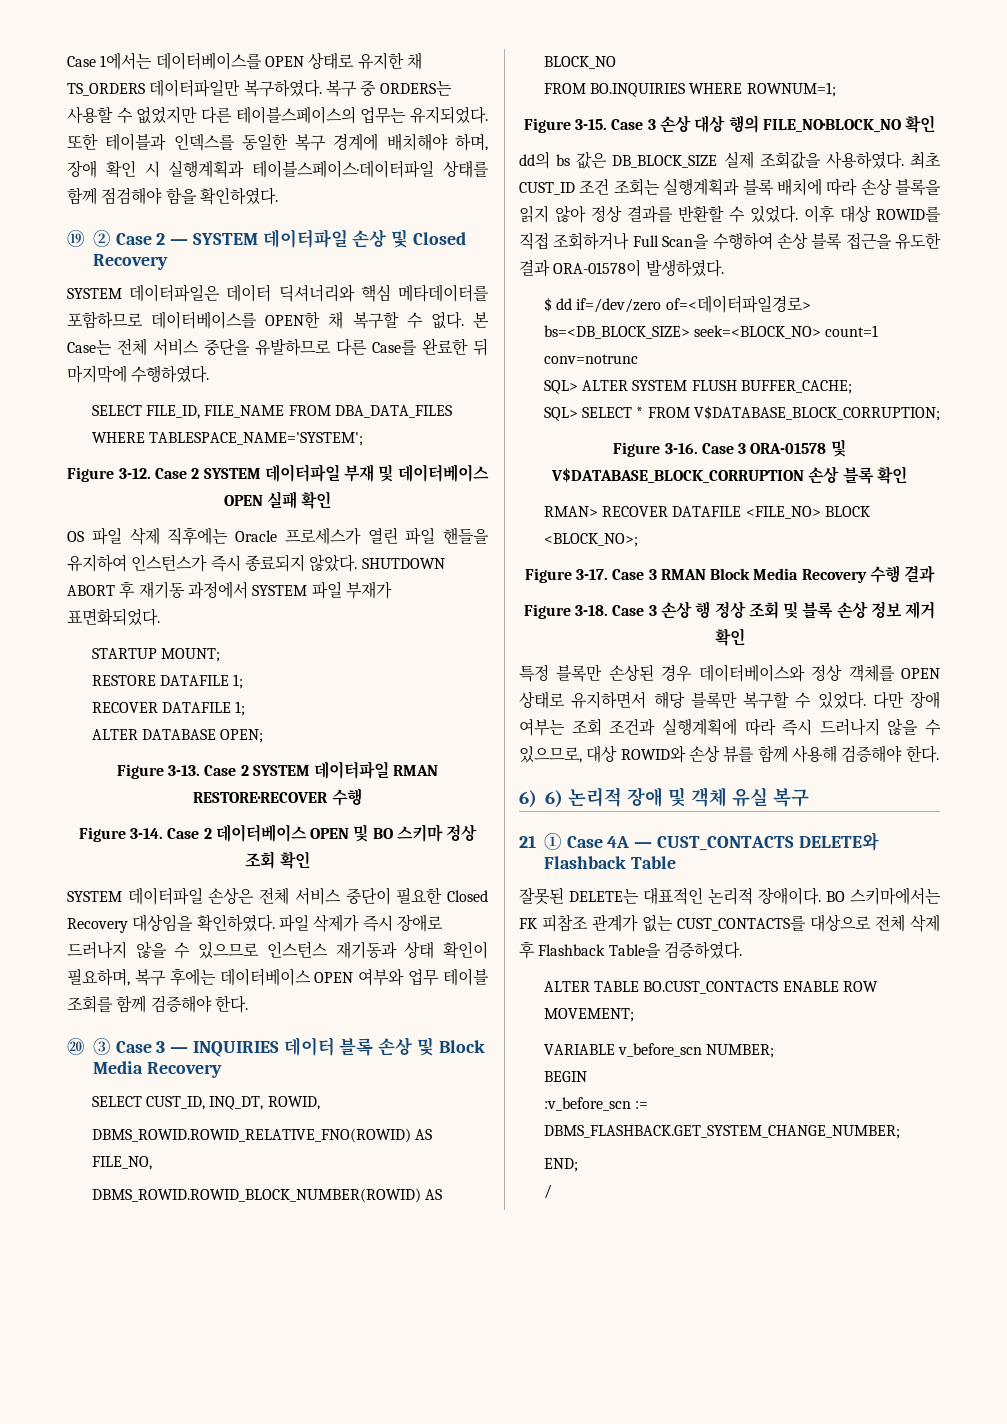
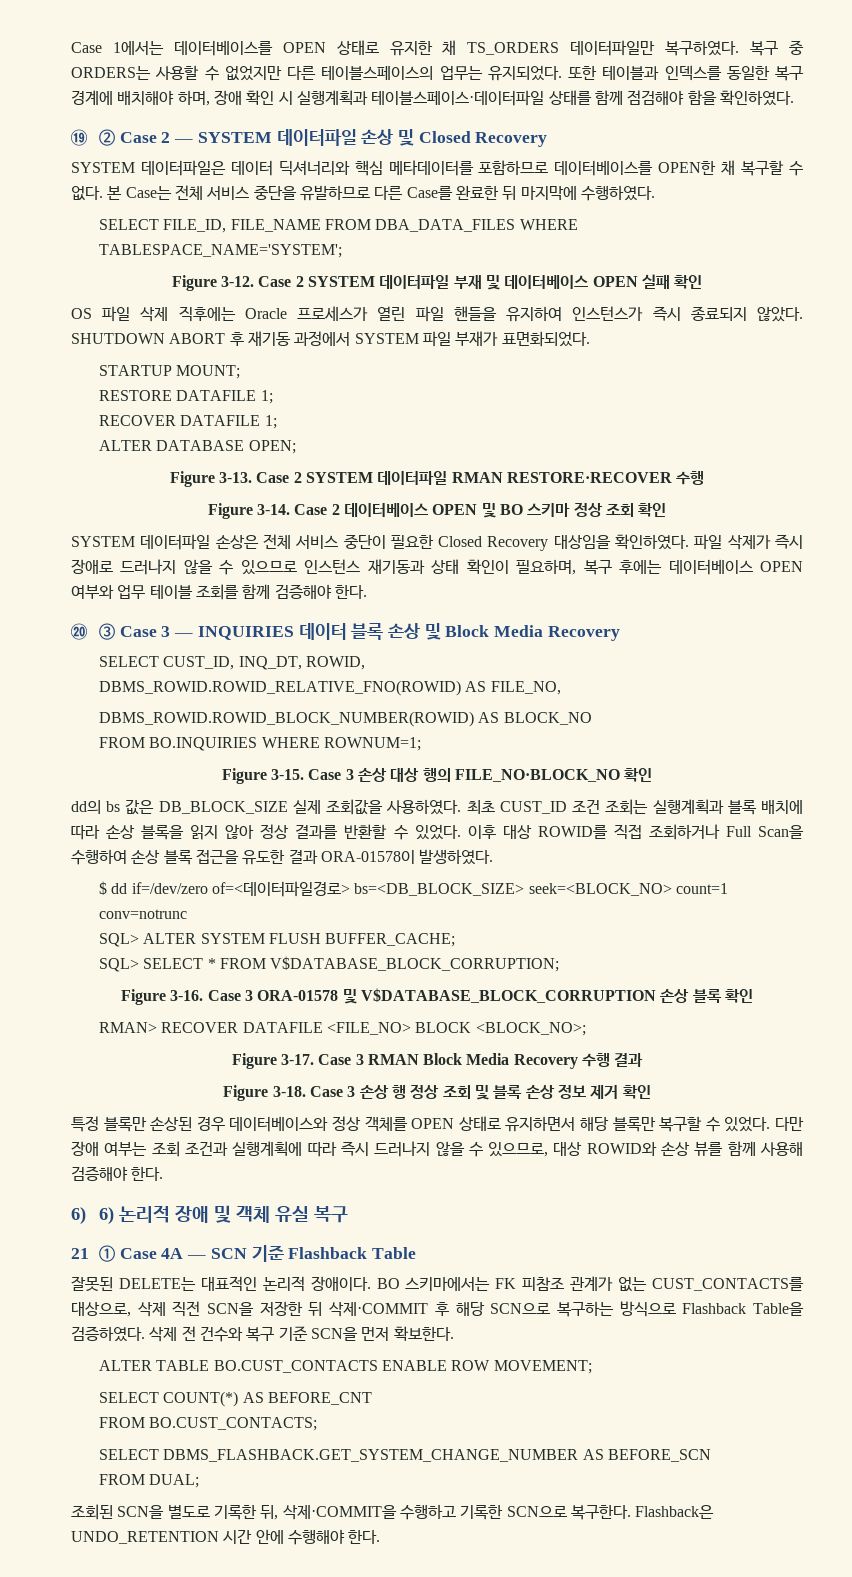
[656,832,879,851] CUST_CONTACTS DELETE와 -> [210,1245,284,1262] SCN 기준
[810,914,940,932] [519,941,742,959] 대상으로 전체 삭제 후 Flashback Table을 검증하였다. -> [71,1301,805,1317] [71,1326,454,1342] 대상으로, 삭제 직전 SCN을 저장한 뒤 삭제·COMMIT 후 해당 SCN으로 복구하는 방식으로 Flashback Table을 검증하였다. 삭제 전 건수와 복구 기준 SCN을 먼저 확보한다.
[543,1043,775,1058] [543,1071,587,1082] [543,1097,648,1111] [543,1125,900,1139] [543,1158,578,1172] [543,1184,552,1199] VARIABLE v_before_scn NUMBER; // BEGIN // :v_before_scn := DBMS_FLASHBACK.GET_SYSTEM_CHANGE_NUMBER; // END; // / -> [98,1391,372,1407] [98,1417,318,1431] [98,1449,711,1462] [98,1474,200,1488] [71,1504,715,1520] [71,1529,381,1545] SELECT COUNT(*) AS BEFORE_CNT // FROM BO.CUST_CONTACTS; // SELECT DBMS_FLASHBACK.GET_SYSTEM_CHANGE_NUMBER AS BEFORE_SCN // FROM DUAL; // 조회된 SCN을 별도로 기록한 뒤, 삭제·COMMIT을 수행하고 기록한 SCN으로 복구한다. Flashback은 UNDO_RETENTION 시간 안에 수행해야 한다.

